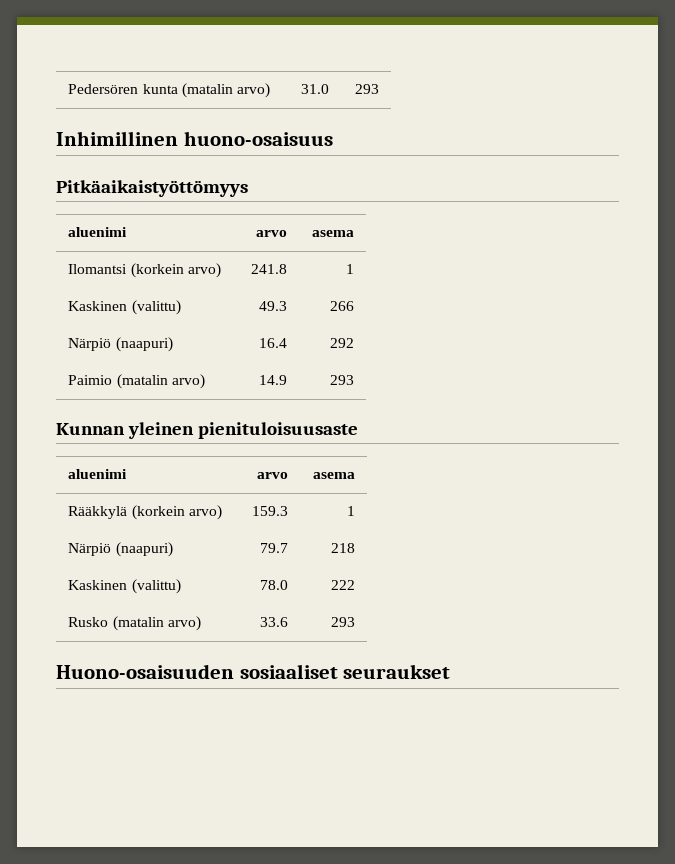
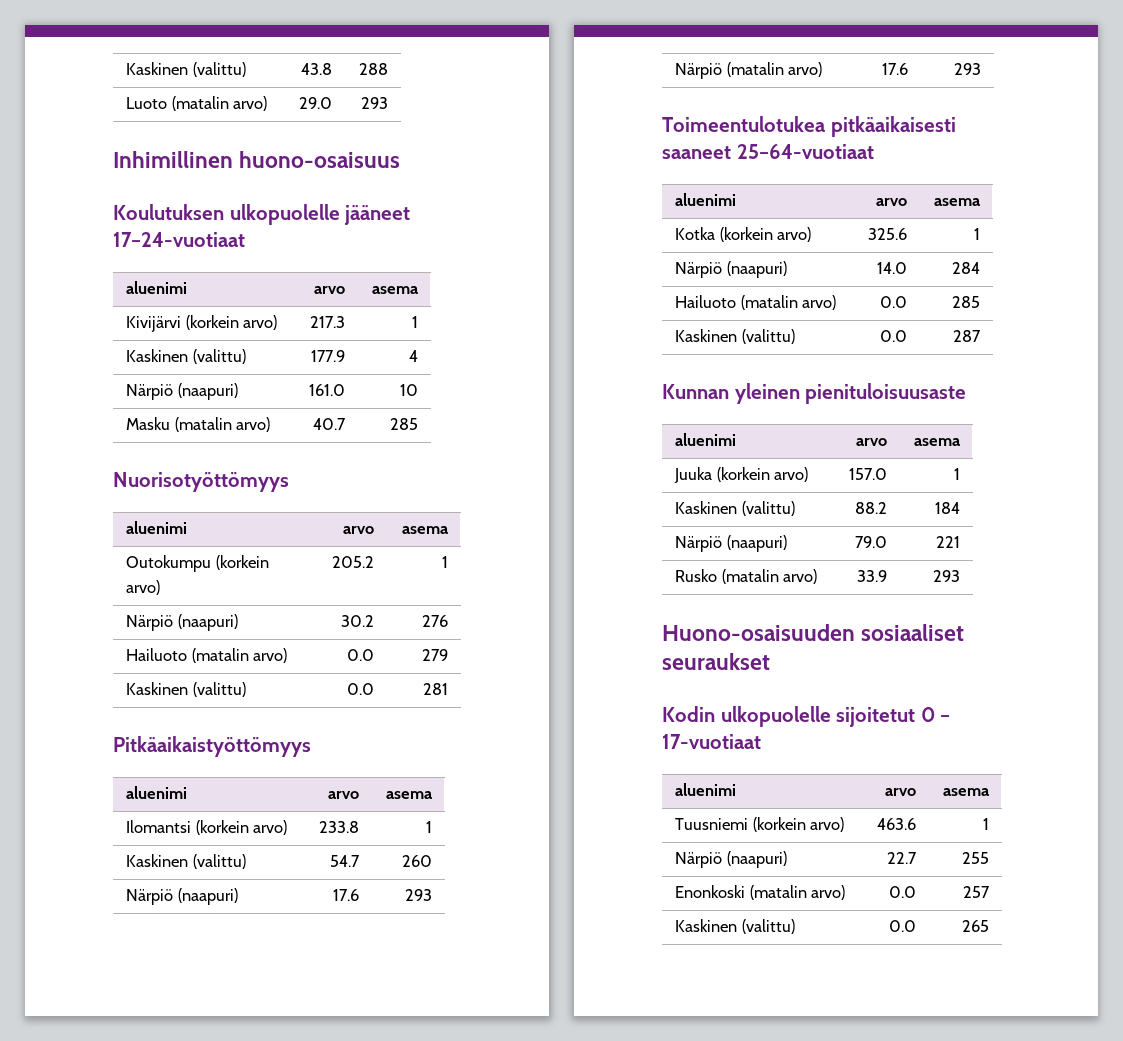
[68,83,270,98] [300,84,329,94] Pedersören kunta (matalin arvo) | 31.0 -> [126,62,246,77] [300,63,332,75] [358,63,388,75] [126,96,268,111] [298,97,332,109] Kaskinen (valittu) | 43.8 | 288 // Luoto (matalin arvo) | 29.0
(333, 138) none -> [113,204,411,225] [113,232,245,247] [126,281,188,294] [313,286,345,294] [371,286,419,294] [126,315,278,332] [309,316,345,328] [411,316,418,328] [126,349,246,364] [310,350,345,362] [408,350,418,362] [126,383,238,400] [308,384,345,396] [399,384,418,396] [126,417,271,432] [312,418,346,430] [389,418,418,430] [113,472,289,492] [126,521,188,534] [342,526,374,534] [401,526,449,534] [126,555,269,572] [126,580,161,595] [331,556,374,568] [441,556,448,568] [126,614,238,631] [340,615,374,627] [421,615,448,627] [126,648,288,663] [346,649,374,661] [421,649,448,661] [126,682,246,697] [346,683,374,695] [422,683,448,695] // Koulutuksen ulkopuolelle jääneet 17–24-vuotiaat // aluenimi | arvo | asema // Kivijärvi (korkein arvo) | 217.3 | 1 // Kaskinen (valittu) | 177.9 | 4 // Närpiö (naapuri) | 161.0 | 10 // Masku (matalin arvo) | 40.7 | 285 // Nuorisotyöttömyys // aluenimi | arvo | asema // Outokumpu (korkein arvo) | 205.2 | 1 // Närpiö (naapuri) | 30.2 | 276 // Hailuoto (matalin arvo) | 0.0 | 279 // Kaskinen (valittu) | 0.0 | 281
[250,264,287,274] [345,264,354,274] [68,300,181,315] [258,301,287,311] [329,301,354,311] [68,337,173,352] [258,338,287,348] [329,338,354,348] [68,374,205,389] [258,375,287,385] [329,375,354,385] 241.8 | 1 // Kaskinen (valittu) | 49.3 | 266 // Närpiö (naapuri) | 16.4 | 292 // Paimio (matalin arvo) | 14.9 | 293 -> [318,821,359,833] [425,821,432,833] [126,854,246,869] [329,855,360,867] [401,855,432,867] [126,888,238,905] [332,889,359,901] [404,889,432,901] [675,62,823,79] [881,63,908,75] [953,63,981,75] [662,116,956,137] [662,144,874,159] [675,193,737,206] [875,198,907,206] [933,198,981,206] [675,227,812,242] [867,228,907,240] [973,228,980,240] [675,261,787,278] [876,262,907,274] [951,262,980,274] [675,295,837,310] [879,296,907,308] [951,296,980,308] [675,329,795,344] [879,330,907,342] [952,330,981,342] 233.8 | 1 // Kaskinen (valittu) | 54.7 | 260 // Närpiö (naapuri) | 17.6 | 293 // Närpiö (matalin arvo) | 17.6 | 293 // Toimeentulotukea pitkäaikaisesti saaneet 25–64-vuotiaat // aluenimi | arvo | asema // Kotka (korkein arvo) | 325.6 | 1 // Närpiö (naapuri) | 14.0 | 284 // Hailuoto (matalin arvo) | 0.0 | 285 // Kaskinen (valittu) | 0.0 | 287
[68,505,222,520] [251,506,288,516] [346,506,355,516] [68,542,173,557] [259,543,288,553] [330,543,355,553] [68,579,181,594] [259,580,288,590] [330,580,355,590] [68,616,201,631] [259,617,288,627] [330,617,355,627] [56,664,451,679] Rääkkylä (korkein arvo) | 159.3 | 1 // Närpiö (naapuri) | 79.7 | 218 // Kaskinen (valittu) | 78.0 | 222 // Rusko (matalin arvo) | 33.6 | 293 // Huono-osaisuuden sosiaaliset seuraukset -> [674,467,809,483] [848,468,887,480] [953,468,960,480] [675,501,795,516] [854,502,887,514] [934,502,960,514] [675,535,787,552] [854,536,887,548] [935,536,960,548] [675,569,818,584] [856,570,887,582] [932,570,960,582] [662,624,965,641] [662,653,770,670] [662,706,951,727] [662,734,761,749] [675,783,737,796] [884,788,916,796] [942,788,990,796] [675,817,845,832] [876,818,916,830] [982,818,989,830] [675,851,787,868] [886,852,917,864] [961,852,989,864] [675,885,846,900] [888,886,916,898] [962,886,990,898] [675,919,795,934] [888,920,916,932] [961,920,989,932] Juuka (korkein arvo) | 157.0 | 1 // Kaskinen (valittu) | 88.2 | 184 // Närpiö (naapuri) | 79.0 | 221 // Rusko (matalin arvo) | 33.9 | 293 // Huono-osaisuuden sosiaaliset seuraukset // Kodin ulkopuolelle sijoitetut 0 – 17-vuotiaat // aluenimi | arvo | asema // Tuusniemi (korkein arvo) | 463.6 | 1 // Närpiö (naapuri) | 22.7 | 255 // Enonkoski (matalin arvo) | 0.0 | 257 // Kaskinen (valittu) | 0.0 | 265

